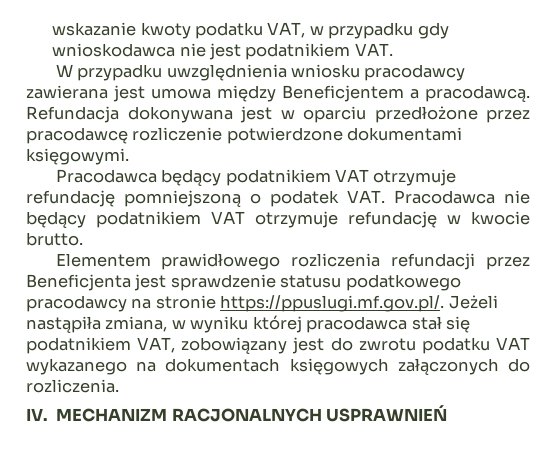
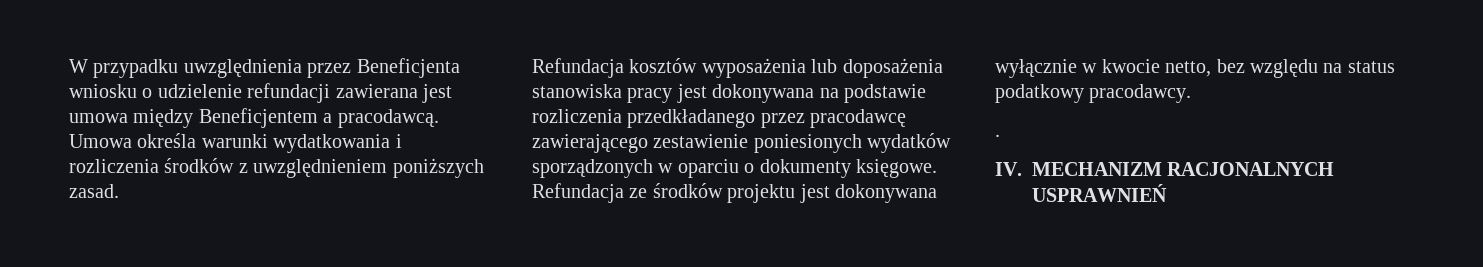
[52,22,449,39] [52,43,393,60] [55,64,466,81] wskazanie kwoty podatku VAT, w przypadku gdy wnioskodawca nie jest podatnikiem VAT. // W przypadku uwzględnienia wniosku pracodawcy -> [69,58,460,78] [69,83,331,103] W przypadku uwzględnienia przez Beneficjenta wniosku o udzielenie refundacji
[26,106,530,123] [26,127,463,144] [26,148,129,165] [55,169,457,186] [26,190,530,207] [26,211,530,228] [26,232,83,246] [55,253,530,270] [26,274,461,291] [26,295,498,312] [26,315,471,333] [26,337,531,354] [26,358,530,375] [26,379,119,393] Refundacja dokonywana jest w oparciu przedłożone przez pracodawcę rozliczenie potwierdzone dokumentami księgowymi. // Pracodawca będący podatnikiem VAT otrzymuje refundację pomniejszoną o podatek VAT. Pracodawca nie będący podatnikiem VAT otrzymuje refundację w kwocie brutto. // Elementem prawidłowego rozliczenia refundacji przez Beneficjenta jest sprawdzenie statusu podatkowego pracodawcy na stronie https://ppuslugi.mf.gov.pl/. Jeżeli nastąpiła zmiana, w wyniku której pracodawca stał się podatnikiem VAT, zobowiązany jest do zwrotu podatku VAT wykazanego na dokumentach księgowych załączonych do rozliczenia. -> [69,133,402,153] [69,158,484,178] [69,184,119,198] [532,58,943,78] [532,84,926,103] [532,109,907,128] [532,133,952,153] [532,159,937,178] [532,183,937,203] [995,59,1395,78] [995,84,1192,103] [995,134,1000,137] Umowa określa warunki wydatkowania i rozliczenia środków z uwzględnieniem poniższych zasad. // Refundacja kosztów wyposażenia lub doposażenia stanowiska pracy jest dokonywana na podstawie rozliczenia przedkładanego przez pracodawcę zawierającego zestawienie poniesionych wydatków sporządzonych w oparciu o dokumenty księgowe. Refundacja ze środków projektu jest dokonywana wyłącznie w kwocie netto, bez względu na status podatkowy pracodawcy. // .

